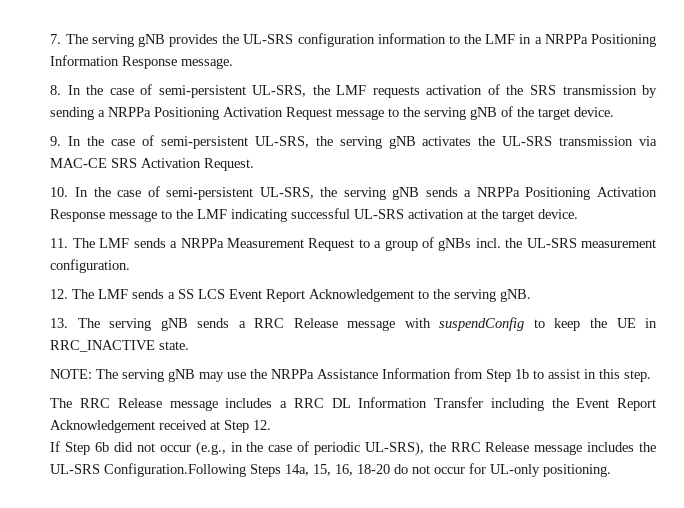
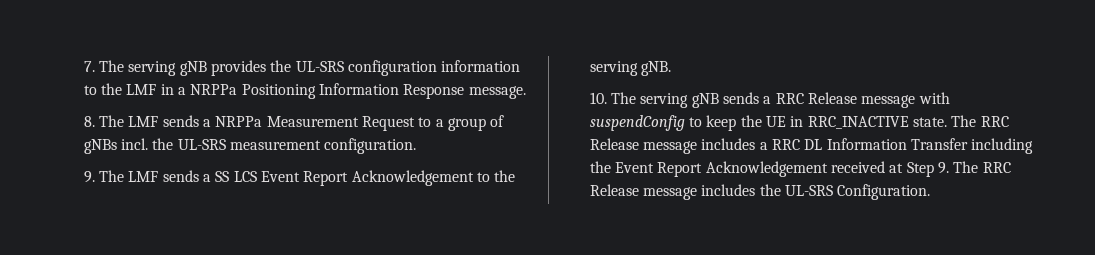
[67,84,657,98] [50,106,615,120] [50,135,658,149] [50,158,255,171] [50,186,657,200] [50,208,579,222] [50,238,69,248] In the case of semi-persistent UL-SRS, the LMF requests activation of the SRS transmission by sending a NRPPa Positioning Activation Request message to the serving gNB of the target device. // 9. In the case of semi-persistent UL-SRS, the serving gNB activates the UL-SRS transmission via MAC-CE SRS Activation Request. // 10. In the case of semi-persistent UL-SRS, the serving gNB sends a NRPPa Positioning Activation Response message to the LMF indicating successful UL-SRS activation at the target device. // 11. -> (95, 121) none
[50,289,69,299] 12. -> [83,171,95,183] 9.
[50,318,69,328] 13. -> [589,92,607,104] 10.
[50,368,652,382] // NOTE: The serving gNB may use the NRPPa Assistance Information from Step 1b to assist in this step. // -> (947, 122) none
[253,420,272,430] [50,441,446,456] 12. // If Step 6b did not occur (e.g., in the case of periodic UL-SRS), the -> [937,161,979,174] 9. The
[104,463,612,477] Configuration.Following Steps 14a, 15, 16, 18-20 do not occur for UL-only positioning. -> [837,184,931,200] Configuration.

